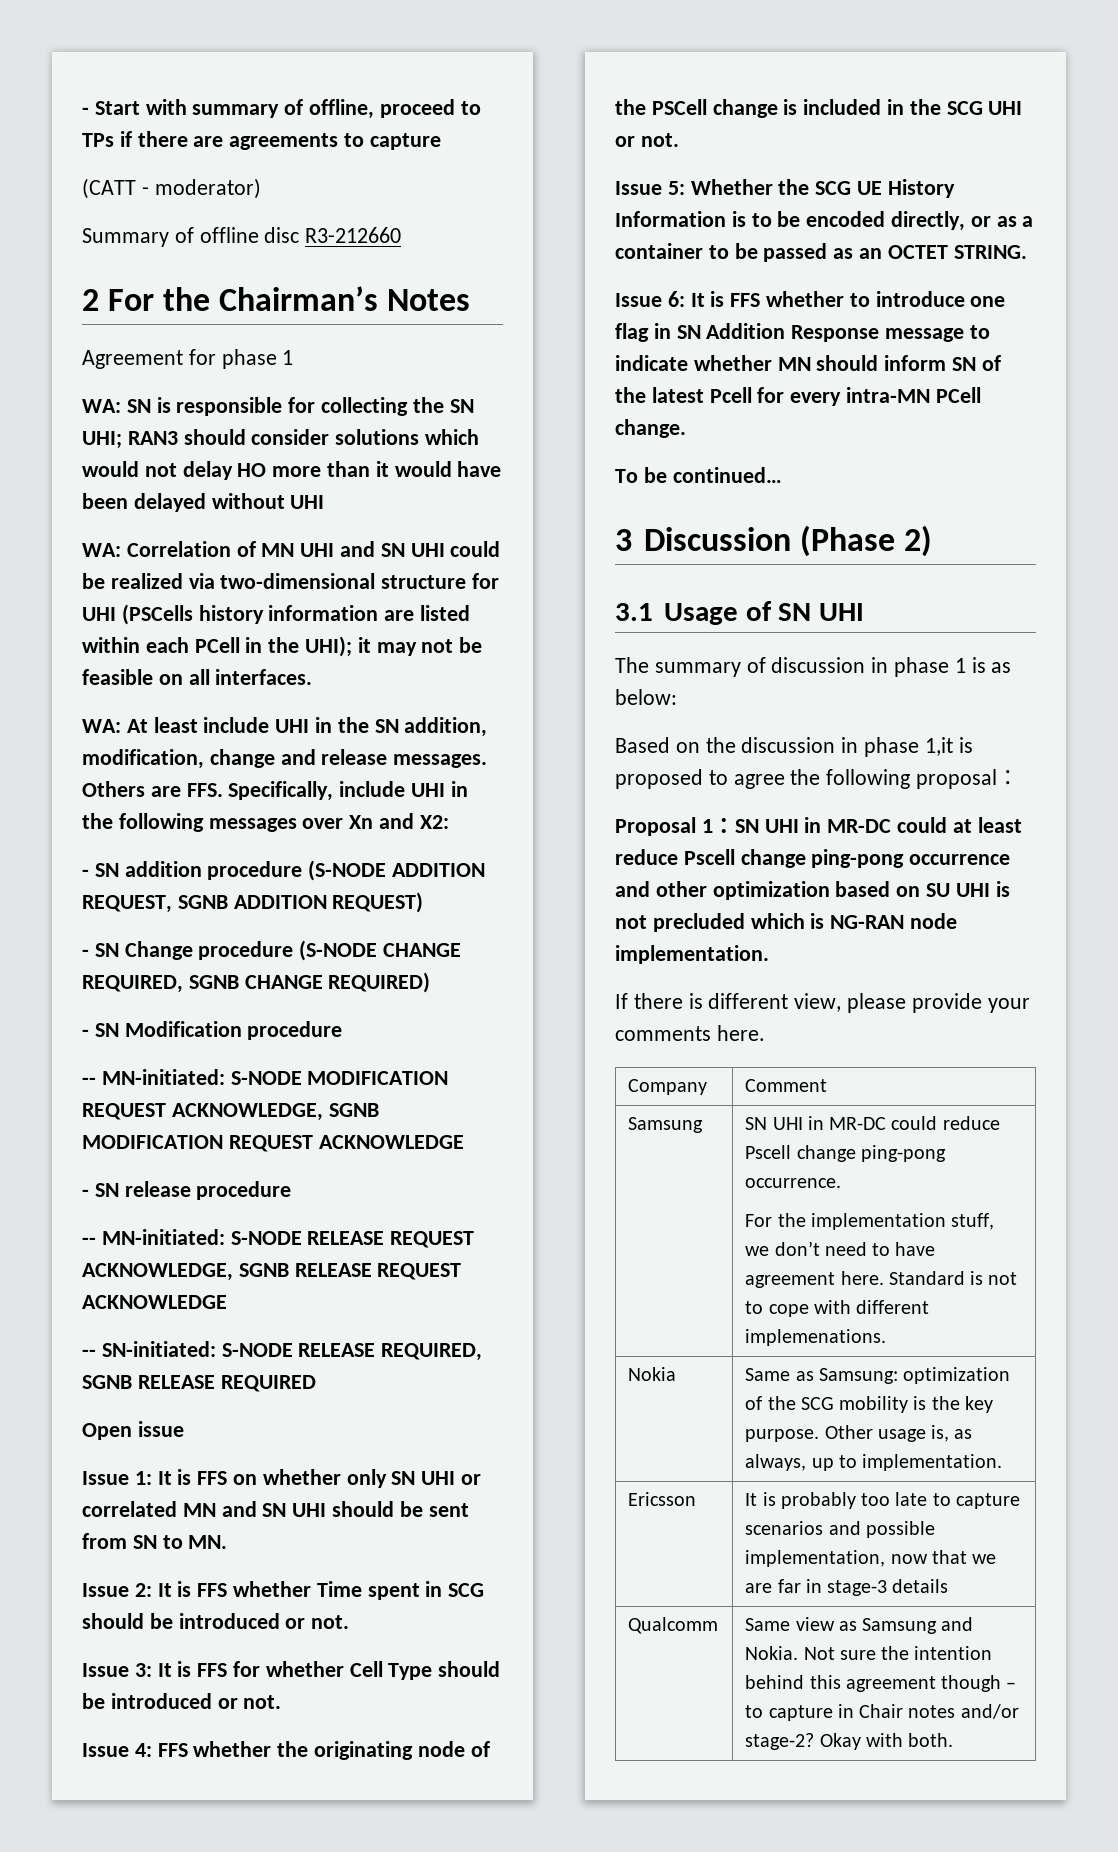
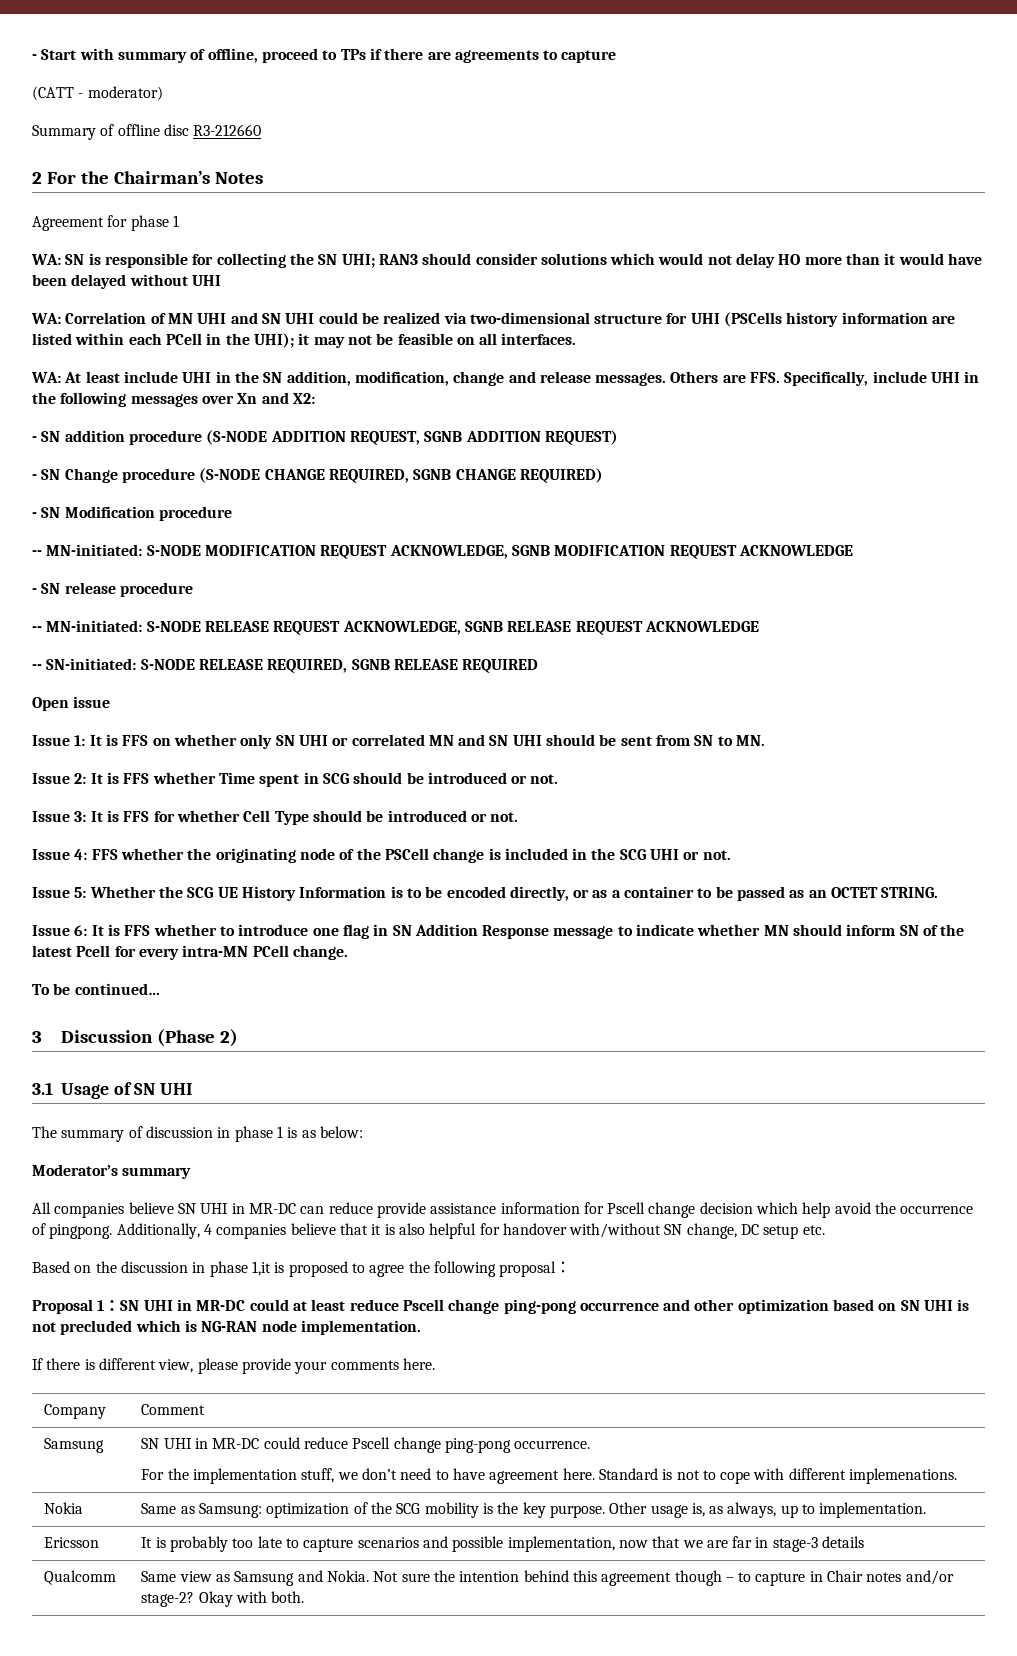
(677, 697) none -> [32,1164,192,1179] [32,1202,974,1218] [32,1223,825,1239] // Moderator’s summary // All companies believe SN UHI in MR-DC can reduce provide assistance information for Pscell change decision which help avoid the occurrence of pingpong. Additionally, 4 companies believe that it is also helpful for handover with/without SN change, DC setup etc.
[926,883,951,897] SU -> [900,1300,920,1311] SN

